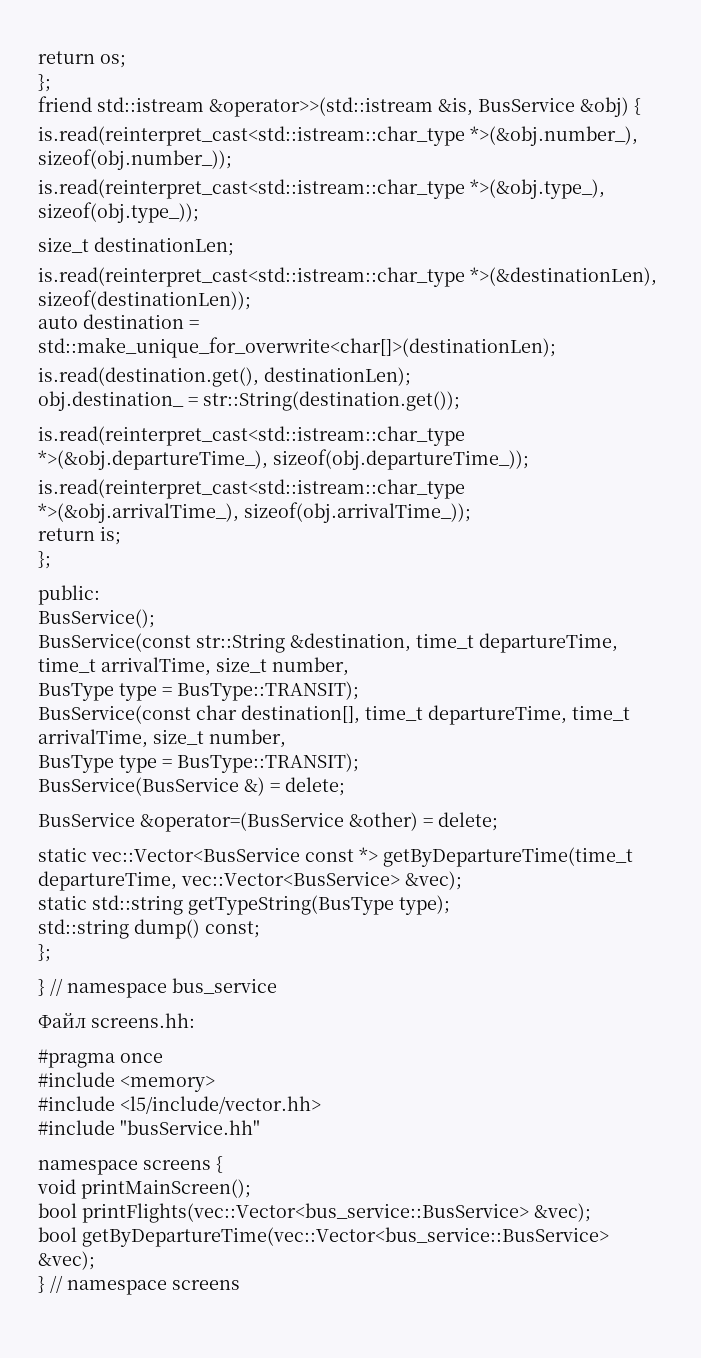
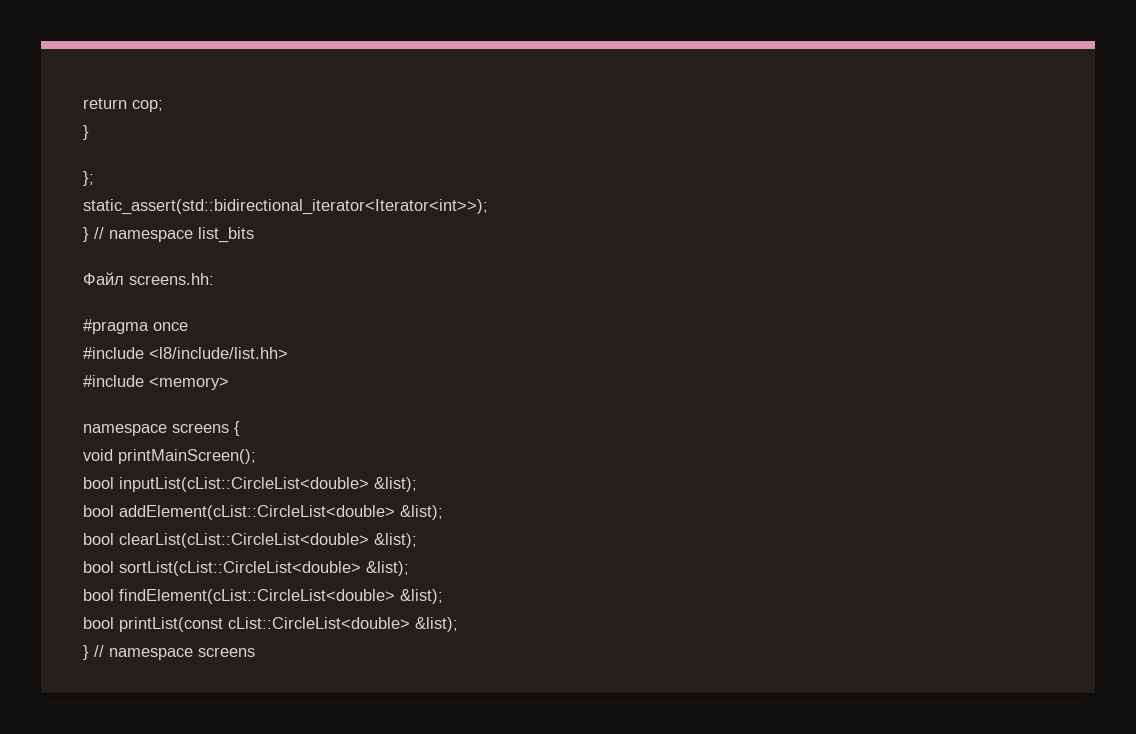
[38,51,126,68] [38,74,51,92] [38,96,641,117] [38,126,638,146] [38,149,232,170] [38,179,605,199] [38,202,199,223] [38,237,234,256] [38,267,657,287] [38,290,251,310] [38,314,199,329] [38,337,556,358] [38,367,411,387] [38,391,460,411] [38,426,465,446] [38,449,529,470] [38,479,465,499] [38,502,471,523] [38,526,121,545] [38,551,51,569] [38,585,100,605] [38,609,155,628] [38,633,618,653] [38,657,349,676] [38,681,359,701] [38,705,630,725] [38,729,286,748] [38,753,359,773] [38,777,345,796] [38,812,498,832] [38,847,633,867] [38,871,462,891] [38,895,450,915] [38,919,260,939] [38,944,51,962] [38,978,277,998] return os; // }; // friend std::istream &operator>>(std::istream &is, BusService &obj) { // is.read(reinterpret_cast<std::istream::char_type *>(&obj.number_), sizeof(obj.number_)); // is.read(reinterpret_cast<std::istream::char_type *>(&obj.type_), sizeof(obj.type_)); // size_t destinationLen; // is.read(reinterpret_cast<std::istream::char_type *>(&destinationLen), sizeof(destinationLen)); // auto destination = std::make_unique_for_overwrite<char[]>(destinationLen); // is.read(destination.get(), destinationLen); // obj.destination_ = str::String(destination.get()); // is.read(reinterpret_cast<std::istream::char_type *>(&obj.departureTime_), sizeof(obj.departureTime_)); // is.read(reinterpret_cast<std::istream::char_type *>(&obj.arrivalTime_), sizeof(obj.arrivalTime_)); // return is; // }; // public: // BusService(); // BusService(const str::String &destination, time_t departureTime, time_t arrivalTime, size_t number, // BusType type = BusType::TRANSIT); // BusService(const char destination[], time_t departureTime, time_t arrivalTime, size_t number, // BusType type = BusType::TRANSIT); // BusService(BusService &) = delete; // BusService &operator=(BusService &other) = delete; // static vec::Vector<BusService const *> getByDepartureTime(time_t departureTime, vec::Vector<BusService> &vec); // static std::string getTypeString(BusType type); // std::string dump() const; // }; // } // namespace bus_service -> [83,98,163,112] [83,125,89,140] [83,171,94,186] [83,199,488,215] [83,227,254,243] return cop; // } // }; // static_assert(std::bidirectional_iterator<Iterator<int>>); // } // namespace list_bits
[120,1076,215,1092] [38,1096,321,1114] [38,1120,260,1135] <memory> // #include <l5/include/vector.hh> // #include "busService.hh" -> [149,347,288,359] [83,375,229,390] <l8/include/list.hh> // #include <memory>
[82,1203,591,1223] [38,1227,609,1247] [38,1251,95,1270] printFlights(vec::Vector<bus_service::BusService> &vec); // bool getByDepartureTime(vec::Vector<bus_service::BusService> &vec); -> [119,477,417,492] [83,505,443,520] [83,533,417,548] [83,561,409,576] [83,589,443,604] [83,617,458,632] inputList(cList::CircleList<double> &list); // bool addElement(cList::CircleList<double> &list); // bool clearList(cList::CircleList<double> &list); // bool sortList(cList::CircleList<double> &list); // bool findElement(cList::CircleList<double> &list); // bool printList(const cList::CircleList<double> &list);

